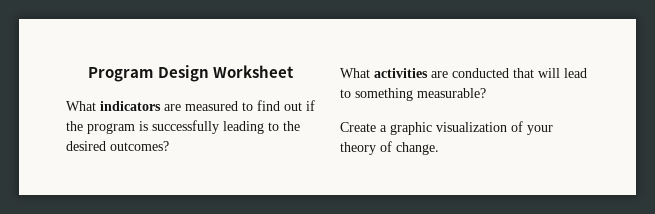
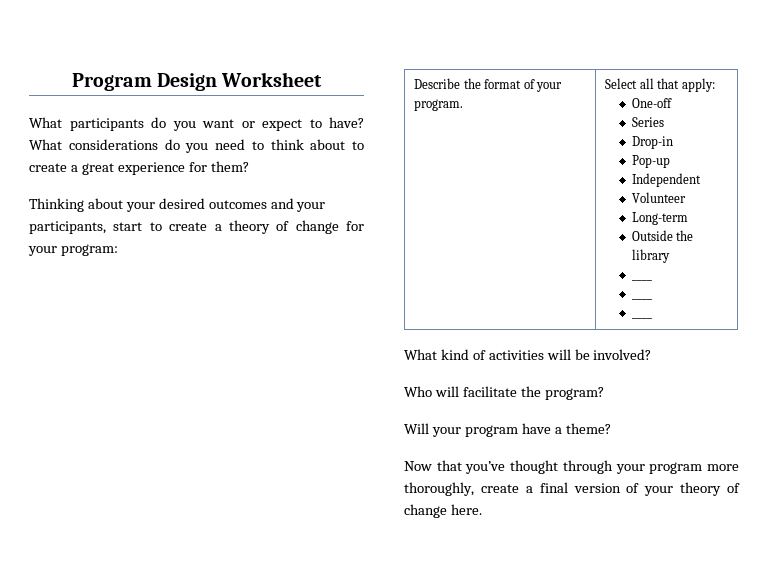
[100,100,315,111] [66,120,300,134] [66,141,169,151] [340,68,587,78] [340,88,486,101] [340,122,507,135] indicators are measured to find out if the program is successfully leading to the desired outcomes? // What activities are conducted that will lead to something measurable? // Create a graphic visualization -> [69,117,364,131] [29,139,364,153] [29,161,249,175] [29,198,326,212] [29,220,364,234] [28,244,118,256] [414,78,563,92] [414,99,464,111] [605,78,715,92] [631,98,672,108] [631,117,664,127] [631,136,673,149] [631,155,670,168] [631,173,701,187] [631,192,686,203] [631,212,688,225] [631,230,694,241] [631,249,670,263] [631,279,652,281] [631,298,652,300] [631,317,652,319] [404,349,652,360] [404,386,604,400] [404,423,611,437] [404,460,739,474] [404,482,621,496] participants do you want or expect to have? What considerations do you need to think about to create a great experience for them? // Thinking about your desired outcomes and your participants, start to create a theory of change for your program: // Describe the format of your program. | Select all that apply: // One-off // Series // Drop-in // Pop-up // Independent // Volunteer // Long-term // Outside the library // ____ // ____ // ____ // What kind of activities will be involved? // Who will facilitate the program? // Will your program have a theme? // Now that you’ve thought through your program more thoroughly, create a final version
[396,142,439,155] change. -> [404,504,482,518] change here.

